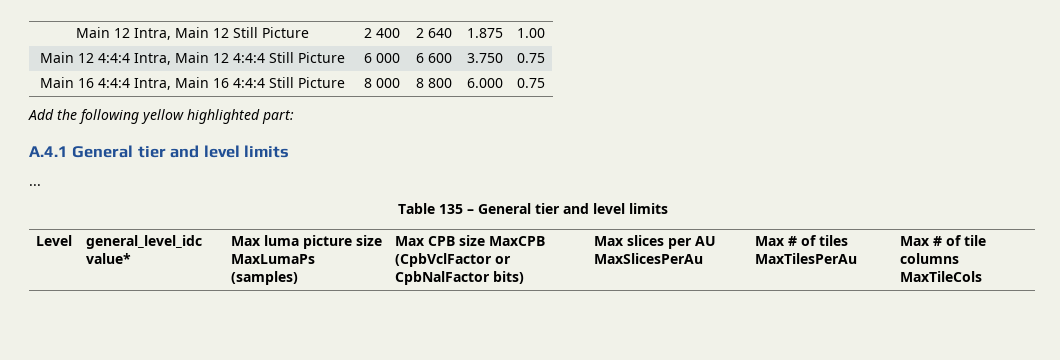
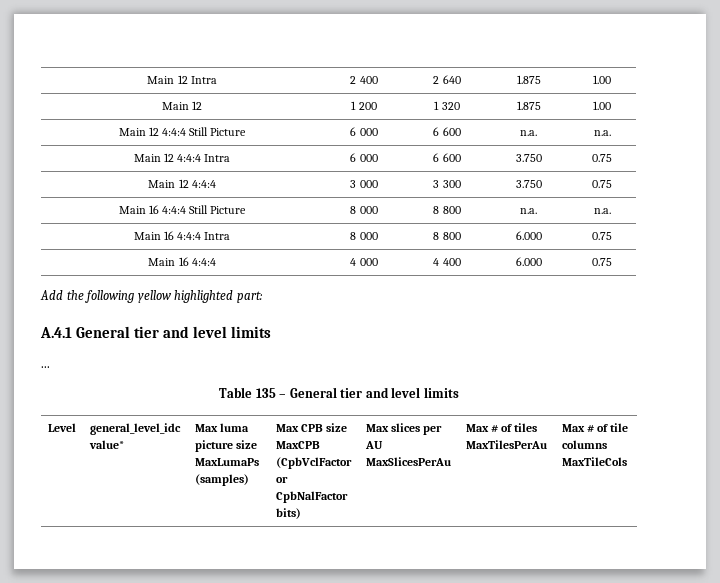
[76,27,309,40] Main 12 Intra, Main 12 Still Picture -> [147,75,217,84] Main 12 Intra
[98,53,171,65] 4:4:4 Intra, -> [351,101,377,110] [434,101,460,110] [516,101,541,110] [593,101,611,110] | 1 200 | 1 320 | 1.875 | 1.00 //
[466,53,503,63] [517,53,545,63] [40,77,171,90] | 3.750 | 0.75 // Main 16 4:4:4 Intra, -> [520,130,537,136] [593,130,611,136] [133,153,231,162] [350,153,378,162] [433,153,461,162] [515,154,542,162] [592,154,612,162] [148,179,216,188] [350,180,378,188] [433,180,461,188] [515,180,542,188] [592,180,612,188] | n.a. | n.a. // Main 12 4:4:4 Intra | 6 000 | 6 600 | 3.750 | 0.75 // Main 12 4:4:4 | 3 000 | 3 300 | 3.750 | 0.75 //
(452, 83) none -> [520,208,537,214] [593,208,611,214] [133,231,231,240] [350,232,378,240] [433,232,461,240] [515,231,542,240] [592,232,612,240] [148,257,216,266] [350,258,378,266] [433,258,461,266] | n.a. | n.a. // Main 16 4:4:4 Intra | 8 000 | 8 800 | 6.000 | 0.75 // Main 16 4:4:4 | 4 000 | 4 400

